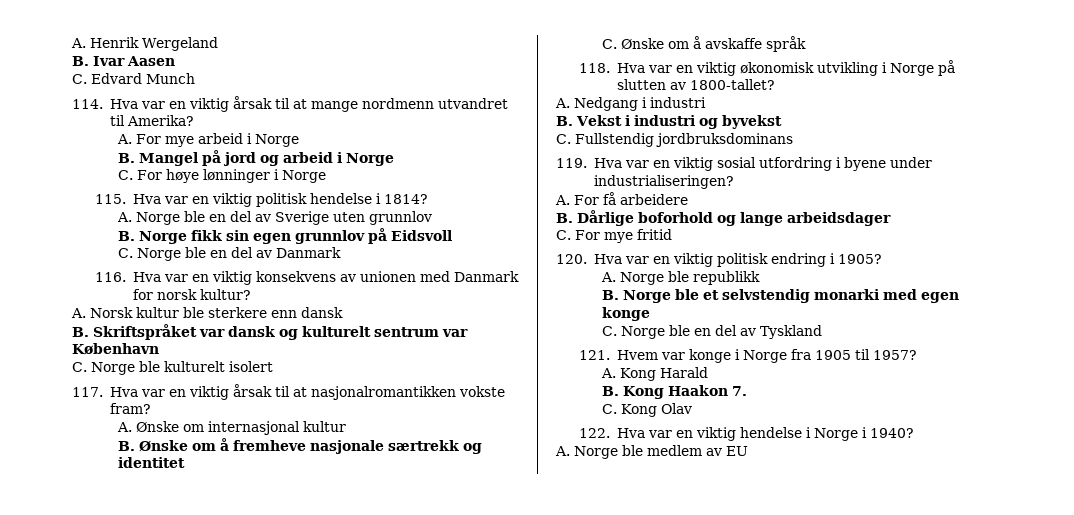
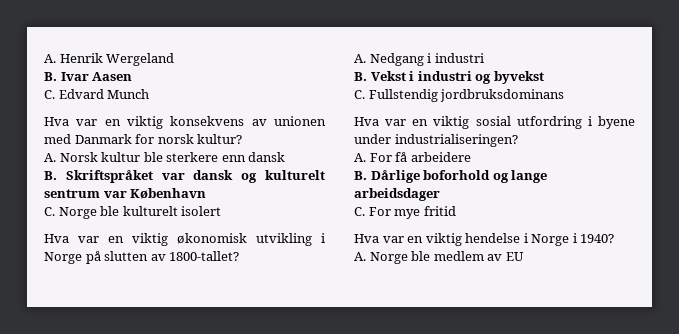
[72,96,508,112] [109,115,194,126] [117,133,300,147] [118,150,395,166] [118,169,327,183] [95,193,428,207] [117,211,433,225] [118,228,453,244] [118,247,342,261] [95,272,127,282] 114. Hva var en viktig årsak til at mange nordmenn utvandret til Amerika? // A. For mye arbeid i Norge // B. Mangel på jord og arbeid i Norge // C. For høye lønninger i Norge // 115. Hva var en viktig politisk hendelse i 1814? // A. Norge ble en del av Sverige uten grunnlov // B. Norge fikk sin egen grunnlov på Eidsvoll // C. Norge ble en del av Danmark // 116. -> (150, 94) none
[72,384,505,400] [109,403,151,414] [117,421,347,435] [118,438,483,454] [118,457,186,468] [602,36,807,52] [579,63,611,73] 117. Hva var en viktig årsak til at nasjonalromantikken vokste fram? // A. Ønske om internasjonal kultur // B. Ønske om å fremheve nasjonale særtrekk og identitet // C. Ønske om å avskaffe språk // 118. -> (222, 211) none
[556,158,587,168] 119. -> (565, 95) none
[556,253,882,267] [601,271,761,285] [602,289,960,303] [602,307,651,321] [602,325,823,339] [579,349,917,363] [601,367,709,381] [602,385,748,399] [602,403,693,417] [579,428,611,438] 120. Hva var en viktig politisk endring i 1905? // A. Norge ble republikk // B. Norge ble et selvstendig monarki med egen konge // C. Norge ble en del av Tyskland // 121. Hvem var konge i Norge fra 1905 til 1957? // A. Kong Harald // B. Kong Haakon 7. // C. Kong Olav // 122. -> (456, 211) none

